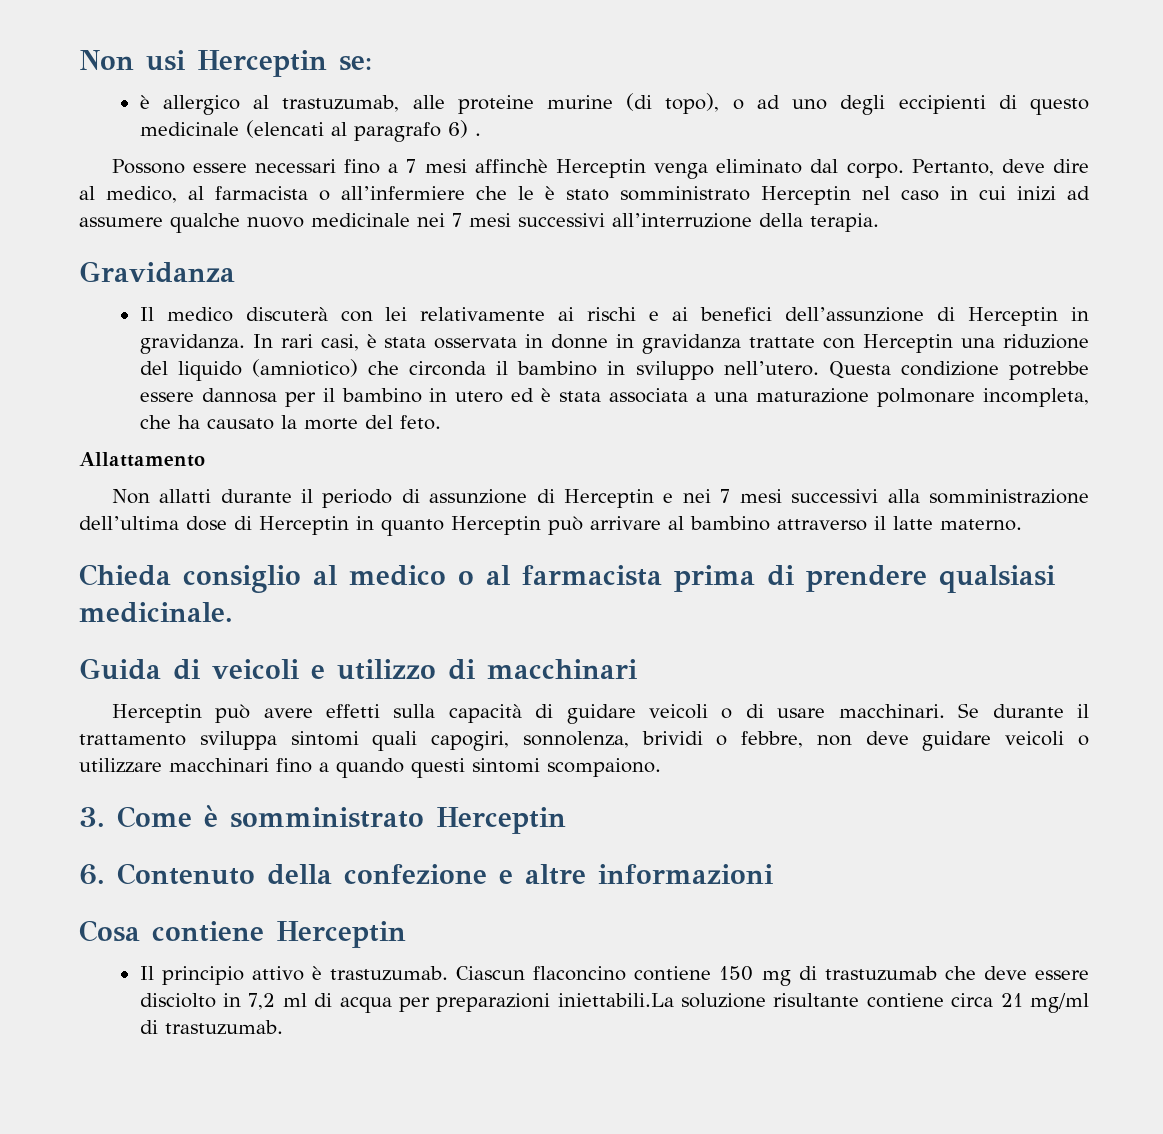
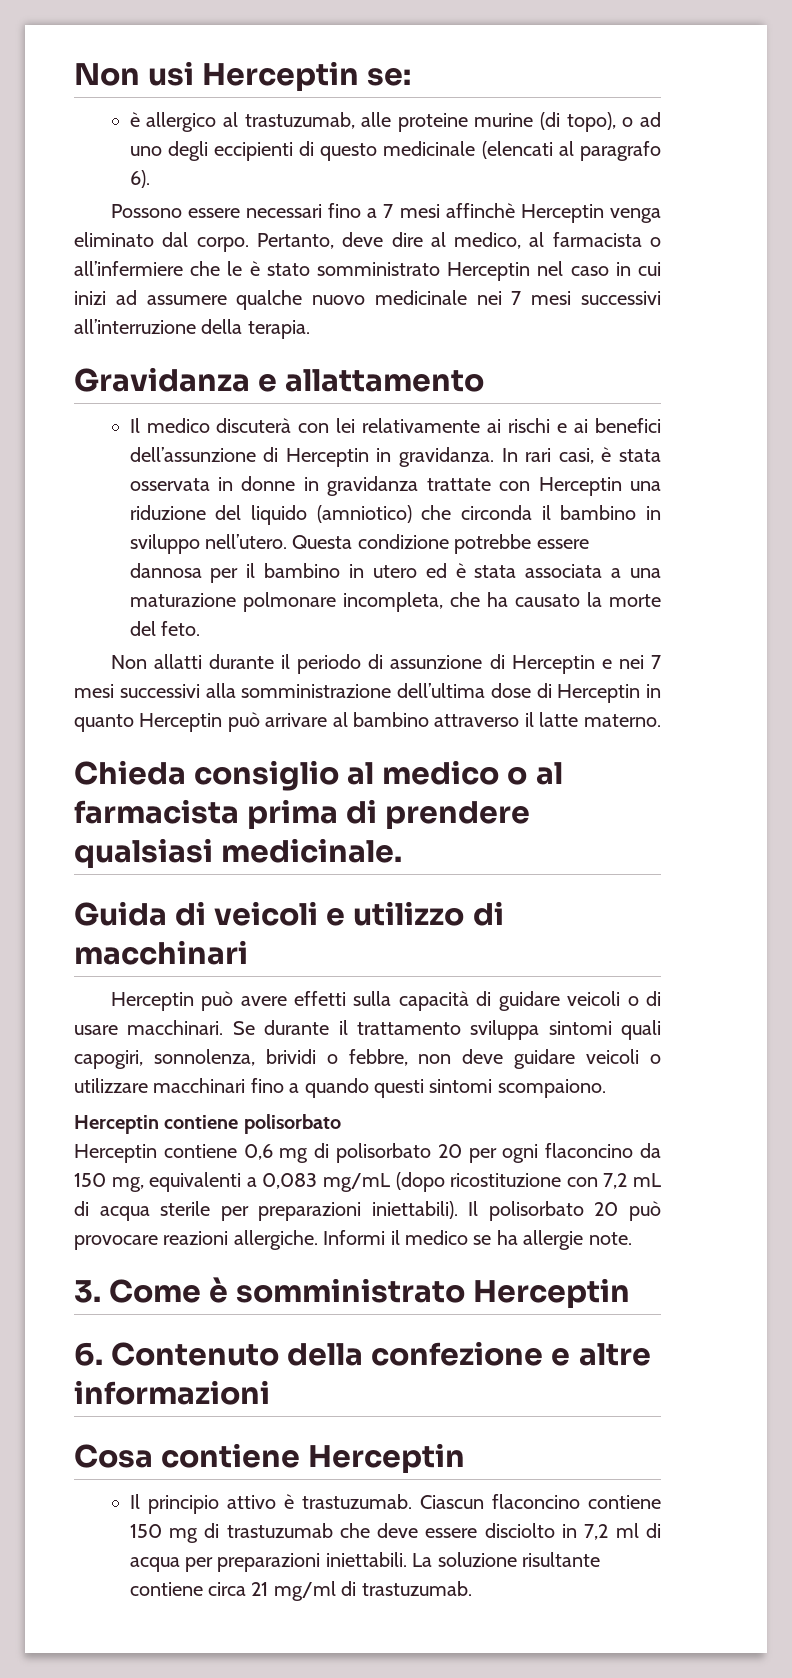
[447,120,481,138] 6) . -> [129,170,150,188] 6).
(235, 272) none -> [258,369,485,392] e allattamento
[79,452,205,467] // Allattamento -> (200, 628) none
(661, 767) none -> [74,1114,341,1134] [74,1143,661,1163] [74,1172,661,1192] [74,1201,661,1221] [74,1230,632,1250] // Herceptin contiene polisorbato // Herceptin contiene 0,6 mg di polisorbato 20 per ogni flaconcino da 150 mg, equivalenti a 0,083 mg/mL (dopo ricostituzione con 7,2 mL di acqua sterile per preparazioni iniettabili). Il polisorbato 20 può provocare reazioni allergiche. Informi il medico se ha allergie note.
[557,993,674,1007] iniettabili.La -> [325,1552,433,1567] iniettabili. La

